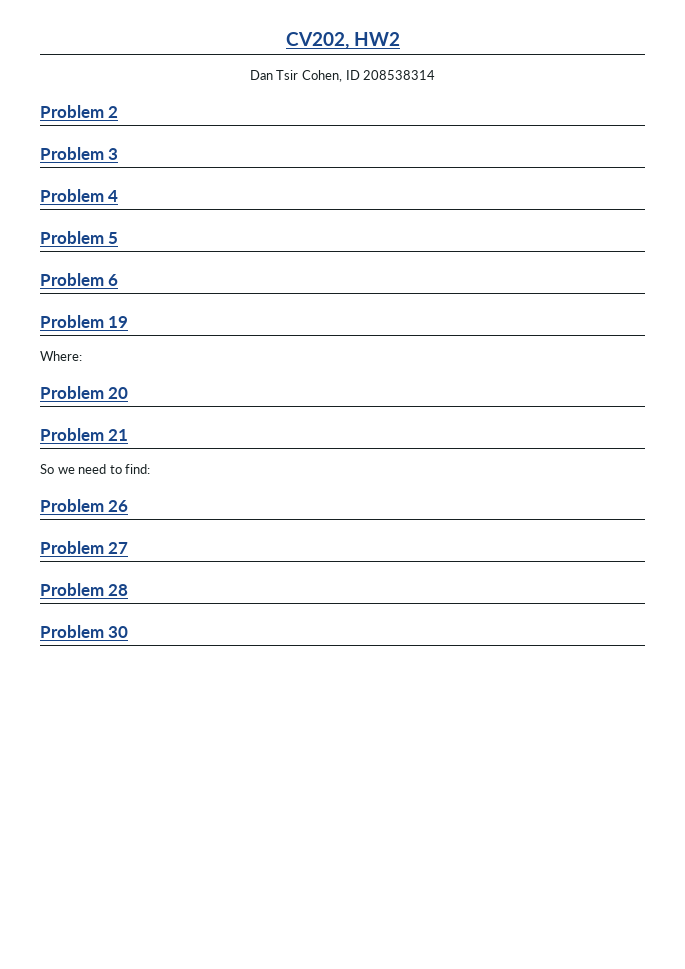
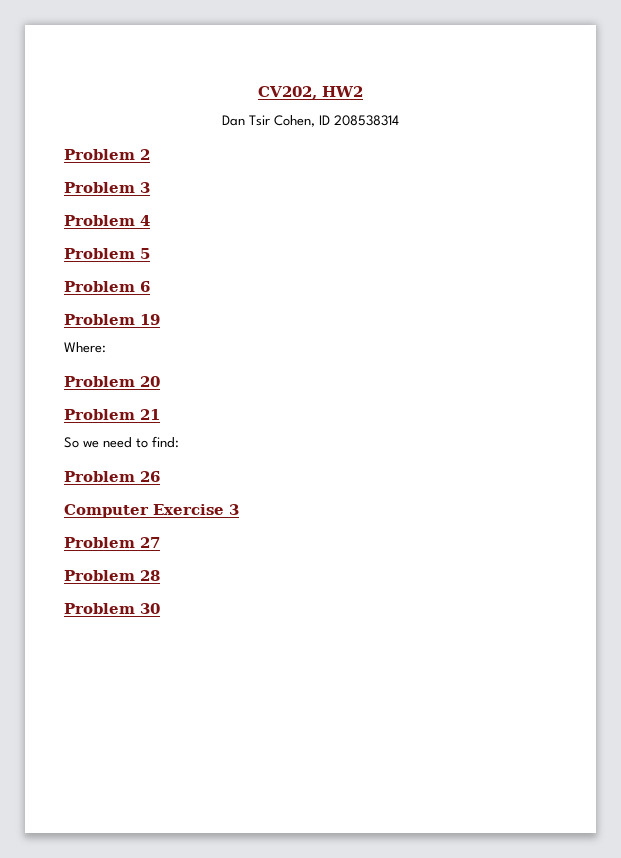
(129, 506) none -> [64,504,239,518] // Computer Exercise 3

